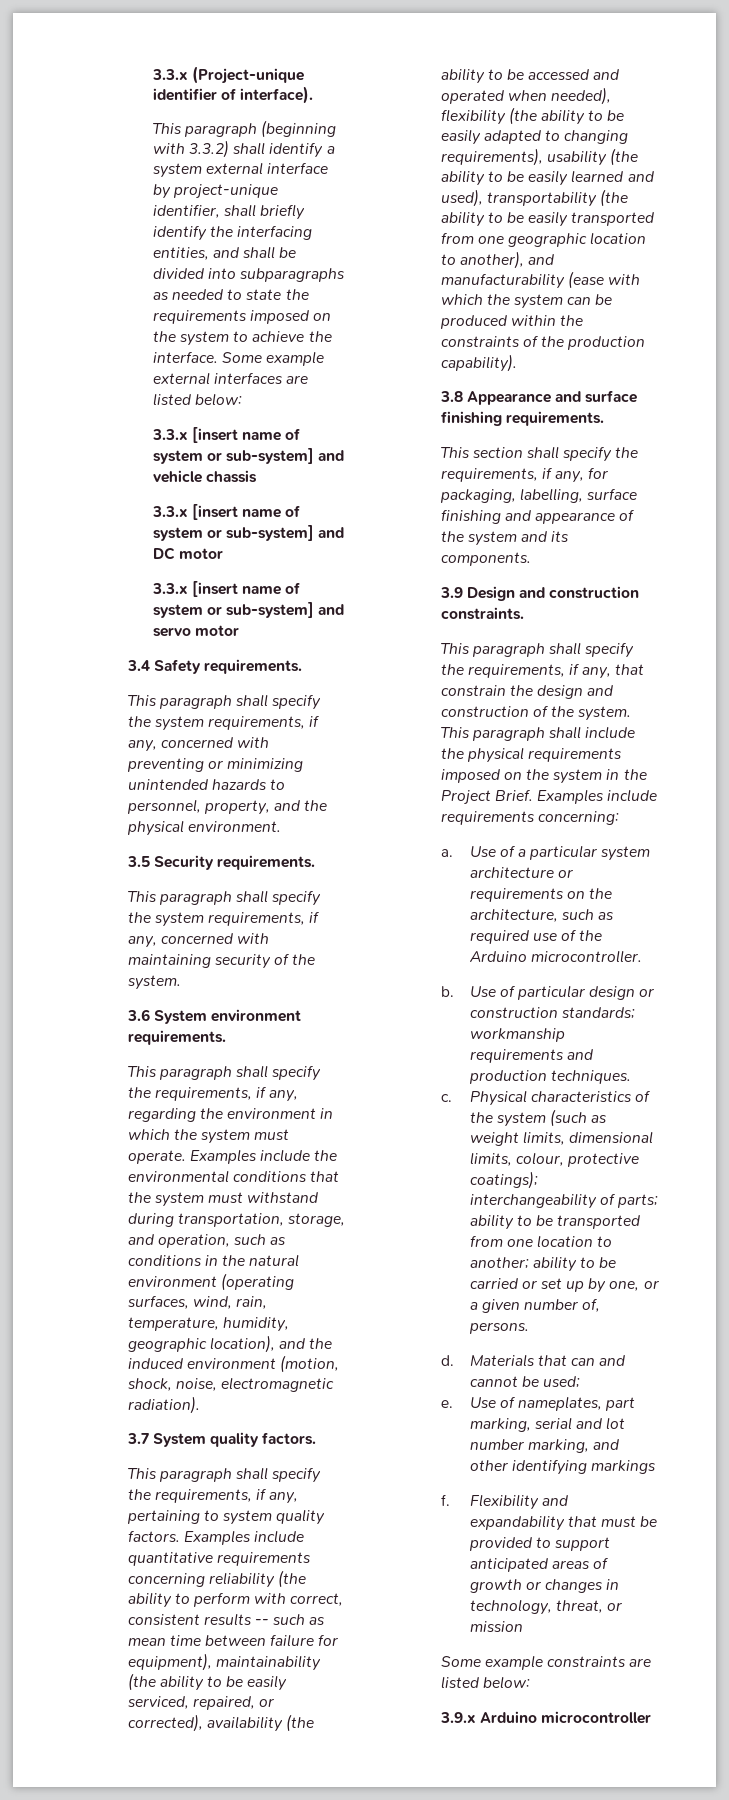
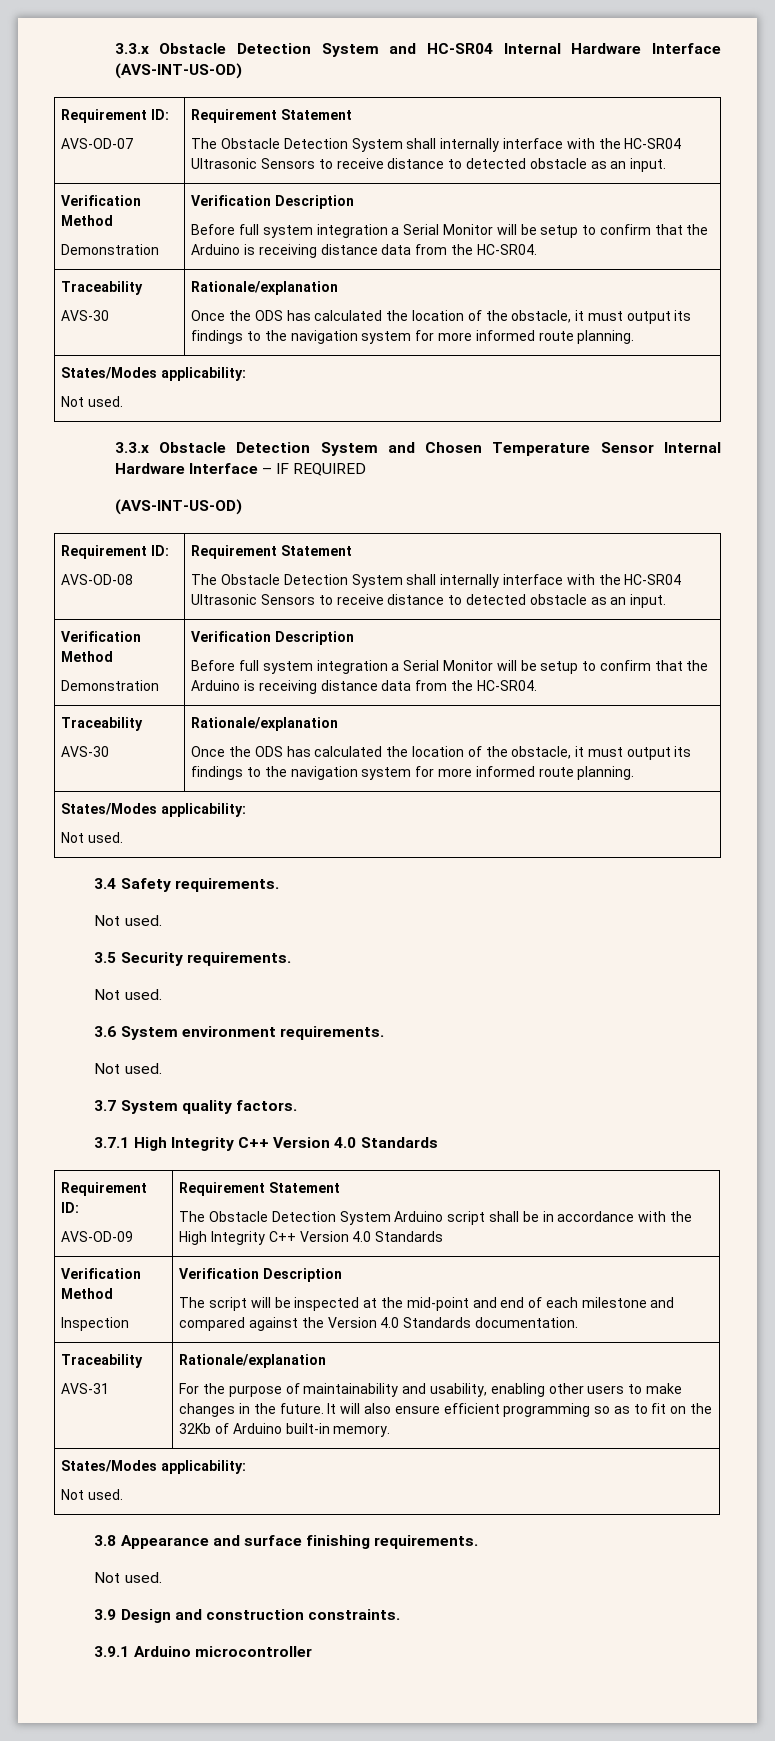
[151,66,304,84] [152,86,314,104] [152,120,337,138] [152,140,335,158] [152,162,329,178] [152,184,278,199] [152,204,306,220] [152,225,313,241] [152,246,297,260] [152,268,346,282] [152,289,309,300] [152,310,332,324] [152,331,332,346] [152,351,325,366] [152,372,309,385] [152,393,242,406] [151,427,301,443] [152,448,345,464] [152,470,257,483] [151,504,301,520] [152,525,345,541] [152,547,223,560] [151,581,301,597] [152,602,345,618] [152,625,239,637] [126,659,303,674] [127,694,322,710] [127,715,321,731] [127,737,270,752] [126,758,304,772] [127,779,286,790] [126,799,328,815] [126,820,281,836] [126,855,316,870] [127,890,322,906] [127,911,321,927] [127,933,270,948] [127,953,316,969] [127,975,181,990] [126,1009,302,1024] [127,1030,226,1045] [127,1065,322,1081] [127,1086,299,1102] [127,1108,334,1122] [127,1129,290,1144] [127,1149,338,1164] [127,1170,340,1183] [127,1192,319,1207] [127,1213,346,1227] [127,1234,287,1248] [127,1254,300,1267] [127,1273,294,1291] [127,1295,268,1309] [127,1317,289,1332] [127,1335,333,1353] [127,1355,340,1373] [127,1377,335,1392] [127,1396,200,1414] [126,1432,317,1447] [127,1467,322,1483] [127,1488,299,1504] [126,1509,326,1525] [127,1530,305,1545] [127,1552,311,1566] [127,1570,307,1588] [127,1592,344,1608] [127,1613,326,1626] [127,1634,339,1647] [127,1653,321,1671] [127,1673,288,1691] [127,1696,275,1710] [127,1714,315,1732] [440,68,620,84] [440,87,612,105] [440,107,625,125] [440,129,629,145] [440,148,639,166] [440,170,654,186] [440,189,629,207] [440,211,655,227] [440,232,647,247] [440,251,555,269] [440,271,641,289] [440,294,613,309] [439,315,584,329] [440,335,646,350] [440,354,517,372] 3.3.x (Project-unique identifier of interface). // This paragraph (beginning with 3.3.2) shall identify a system external interface by project-unique identifier, shall briefly identify the interfacing entities, and shall be divided into subparagraphs as needed to state the requirements imposed on the system to achieve the interface. Some example external interfaces are listed below: // 3.3.x [insert name of system or sub-system] and vehicle chassis // 3.3.x [insert name of system or sub-system] and DC motor // 3.3.x [insert name of system or sub-system] and servo motor // 3.4 Safety requirements. // This paragraph shall specify the system requirements, if any, concerned with preventing or minimizing unintended hazards to personnel, property, and the physical environment. // 3.5 Security requirements. // This paragraph shall specify the system requirements, if any, concerned with maintaining security of the system. // 3.6 System environment requirements. // This paragraph shall specify the requirements, if any, regarding the environment in which the system must operate. Examples include the environmental conditions that the system must withstand during transportation, storage, and operation, such as conditions in the natural environment (operating surfaces, wind, rain, temperature, humidity, geographic location), and the induced environment (motion, shock, noise, electromagnetic radiation). // 3.7 System quality factors. // This paragraph shall specify the requirements, if any, pertaining to system quality factors. Examples include quantitative requirements concerning reliability (the ability to perform with correct, consistent results -- such as mean time between failure for equipment), maintainability (the ability to be easily serviced, repaired, or corrected), availability (the ability to be accessed and operated when needed), flexibility (the ability to be easily adapted to changing requirements), usability (the ability to be easily learned and used), transportability (the ability to be easily transported from one geographic location to another), and manufacturability (ease with which the system can be produced within the constraints of the production capability). -> [114,43,721,57] [114,63,242,79] [61,109,170,123] [61,138,134,149] [191,109,353,123] [191,138,682,152] [191,158,667,172] [61,195,142,206] [61,215,114,226] [61,244,160,255] [191,195,355,209] [191,224,709,238] [191,244,537,258] [61,281,144,295] [61,310,110,321] [191,281,339,295] [191,310,692,324] [191,330,635,344] [61,367,247,381] [61,396,124,407] [114,442,721,456] [114,463,367,476] [114,499,242,515] [61,545,170,559] [61,574,134,585] [191,545,353,559] [191,574,682,588] [191,594,667,608] [61,631,142,642] [61,651,114,662] [61,680,160,691] [191,631,355,645] [191,660,709,674] [191,680,537,694] [61,717,144,731] [61,746,110,757] [191,717,339,731] [191,746,692,760] [191,766,635,780] [61,803,247,817] [61,832,124,843] [94,878,279,892] [94,915,162,926] [94,952,291,966] [94,989,162,1000] [94,1026,385,1040] [94,1063,162,1074] [94,1100,298,1114] [94,1137,438,1151] [61,1182,148,1196] [61,1202,80,1213] [61,1231,134,1242] [179,1182,341,1196] [179,1211,692,1225] [179,1231,444,1245] [61,1268,142,1279] [61,1288,114,1299] [61,1317,130,1331] [179,1268,343,1282] [179,1297,675,1311] [179,1317,579,1331] [61,1354,144,1368] [61,1383,110,1394] [179,1354,327,1368] [179,1383,682,1397] [179,1403,713,1417] [179,1423,391,1437] [61,1460,247,1474] [61,1489,124,1500] 3.3.x Obstacle Detection System and HC-SR04 Internal Hardware Interface (AVS-INT-US-OD) // Requirement ID: // AVS-OD-07 | Requirement Statement // The Obstacle Detection System shall internally interface with the HC-SR04 Ultrasonic Sensors to receive distance to detected obstacle as an input. // Verification Method // Demonstration | Verification Description // Before full system integration a Serial Monitor will be setup to confirm that the Arduino is receiving distance data from the HC-SR04. // Traceability // AVS-30 | Rationale/explanation // Once the ODS has calculated the location of the obstacle, it must output its findings to the navigation system for more informed route planning. // States/Modes applicability: // Not used. // 3.3.x Obstacle Detection System and Chosen Temperature Sensor Internal Hardware Interface – IF REQUIRED // (AVS-INT-US-OD) // Requirement ID: // AVS-OD-08 | Requirement Statement // The Obstacle Detection System shall internally interface with the HC-SR04 Ultrasonic Sensors to receive distance to detected obstacle as an input. // Verification Method // Demonstration | Verification Description // Before full system integration a Serial Monitor will be setup to confirm that the Arduino is receiving distance data from the HC-SR04. // Traceability // AVS-30 | Rationale/explanation // Once the ODS has calculated the location of the obstacle, it must output its findings to the navigation system for more informed route planning. // States/Modes applicability: // Not used. // 3.4 Safety requirements. // Not used. // 3.5 Security requirements. // Not used. // 3.6 System environment requirements. // Not used. // 3.7 System quality factors. // 3.7.1 High Integrity C++ Version 4.0 Standards // Requirement ID: // AVS-OD-09 | Requirement Statement // The Obstacle Detection System Arduino script shall be in accordance with the High Integrity C++ Version 4.0 Standards // Verification Method // Inspection | Verification Description // The script will be inspected at the mid-point and end of each milestone and compared against the Version 4.0 Standards documentation. // Traceability // AVS-31 | Rationale/explanation // For the purpose of maintainability and usability, enabling other users to make changes in the future. It will also ensure efficient programming so as to fit on the 32Kb of Arduino built-in memory. // States/Modes applicability: // Not used.
[440,446,639,462] [440,467,609,483] [439,488,638,503] [440,509,636,524] [440,531,570,546] [440,552,531,566] This section shall specify the requirements, if any, for packaging, labelling, surface finishing and appearance of the system and its components. -> [94,1572,162,1583] Not used.
[440,642,635,658] [440,663,645,679] [440,685,614,699] [440,705,632,721] [440,726,636,741] [440,747,623,763] [440,769,647,784] [440,789,658,805] [440,811,619,825] [440,845,651,861] [469,867,573,878] [469,888,612,902] [469,909,614,922] [469,929,603,944] [468,950,642,963] [440,985,655,1000] [469,1007,635,1019] [469,1028,565,1042] [469,1049,593,1063] [468,1070,631,1084] [440,1090,651,1106] [469,1109,608,1127] [469,1131,653,1146] [469,1152,639,1167] [469,1171,538,1189] [469,1193,658,1209] [469,1214,641,1230] [469,1235,613,1248] [469,1256,617,1272] [469,1278,659,1293] [469,1298,601,1313] [468,1322,529,1334] [440,1354,626,1367] [469,1376,580,1388] [440,1396,636,1411] [469,1417,626,1432] [469,1439,619,1453] [469,1459,656,1475] [440,1494,568,1510] [469,1515,658,1531] [468,1537,610,1551] [469,1557,609,1572] [469,1579,620,1593] [469,1599,622,1615] [469,1621,523,1632] [440,1655,652,1670] [440,1676,530,1689] [439,1712,476,1723] This paragraph shall specify the requirements, if any, that constrain the design and construction of the system. This paragraph shall include the physical requirements imposed on the system in the Project Brief. Examples include requirements concerning: // a. Use of a particular system architecture or requirements on the architecture, such as required use of the Arduino microcontroller. // b. Use of particular design or construction standards; workmanship requirements and production techniques. // c. Physical characteristics of the system (such as weight limits, dimensional limits, colour, protective coatings); interchangeability of parts; ability to be transported from one location to another; ability to be carried or set up by one, or a given number of, persons. // d. Materials that can and cannot be used; // e. Use of nameplates, part marking, serial and lot number marking, and other identifying markings // f. Flexibility and expandability that must be provided to support anticipated areas of growth or changes in technology, threat, or mission // Some example constraints are listed below: // 3.9.x -> [94,1646,130,1657] 3.9.1

